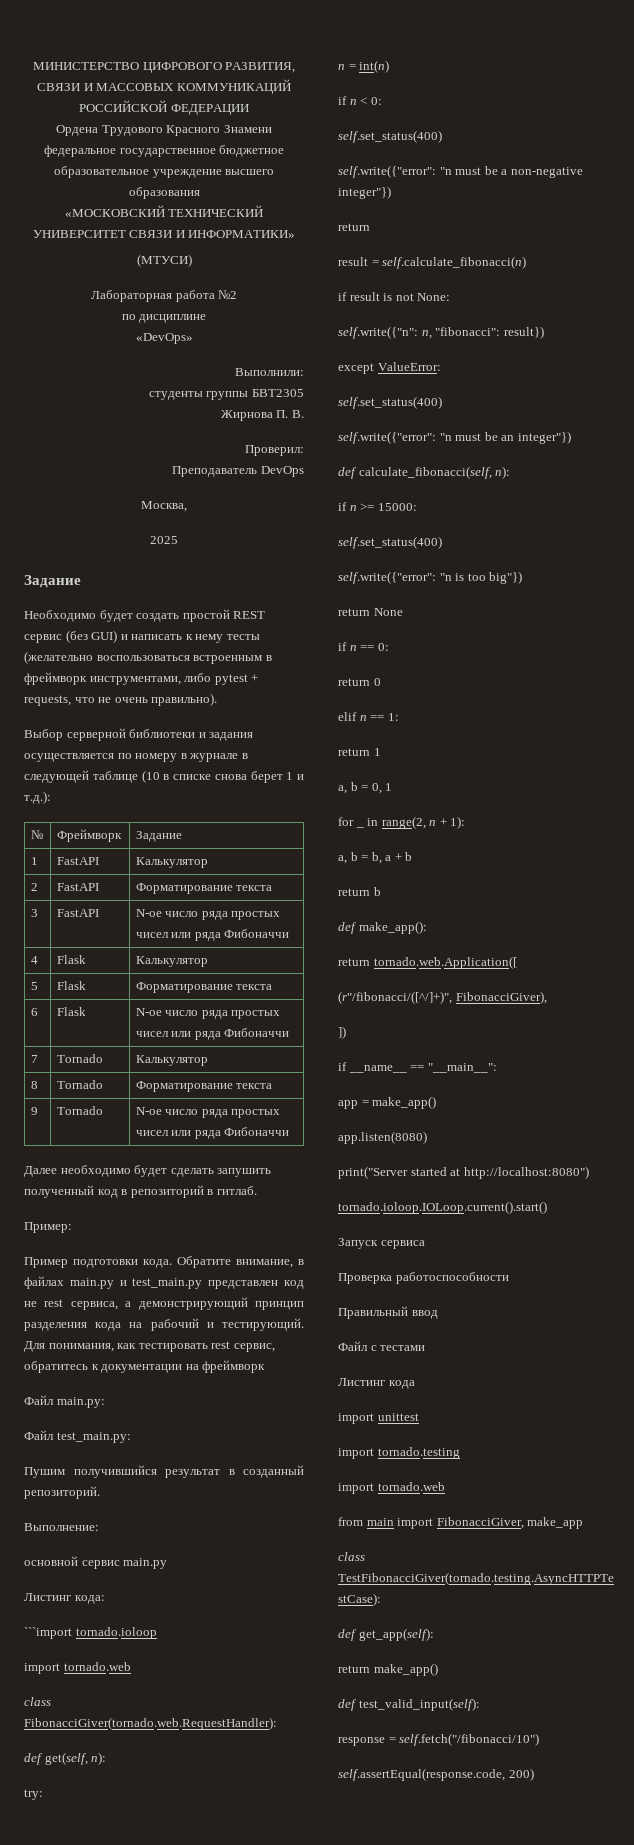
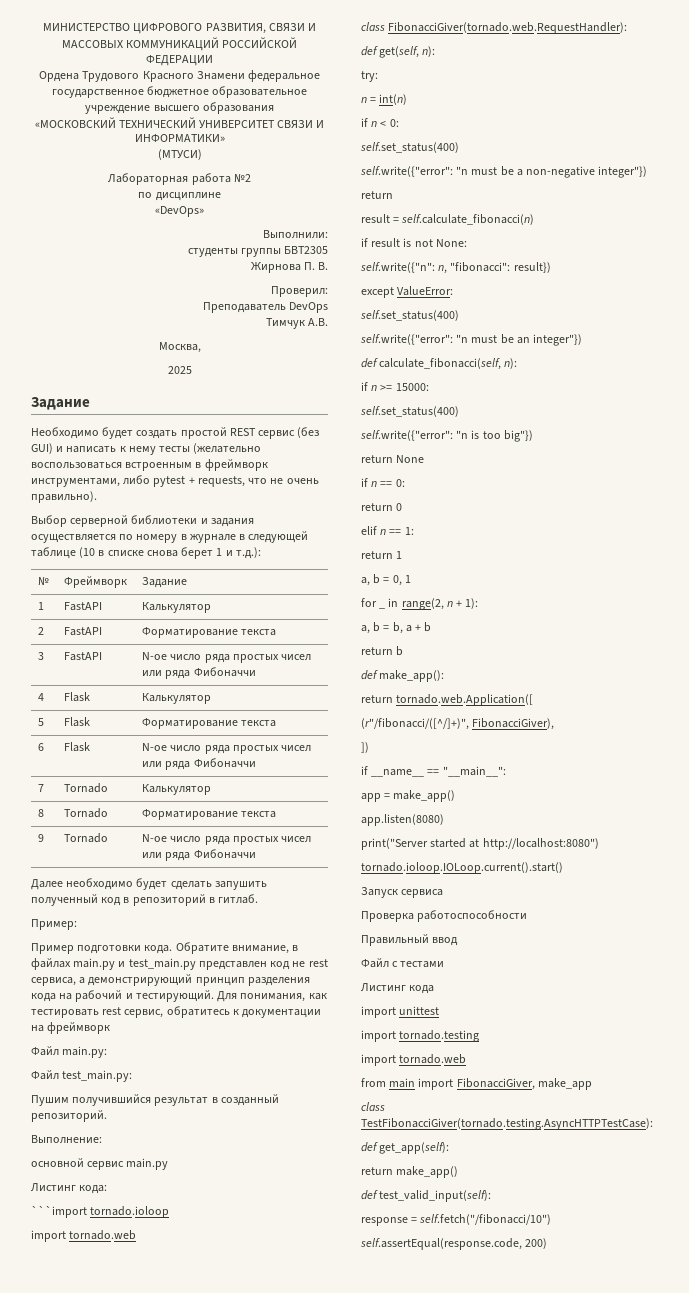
(304, 471) none -> [265,318,328,329] // Тимчук А.В.

